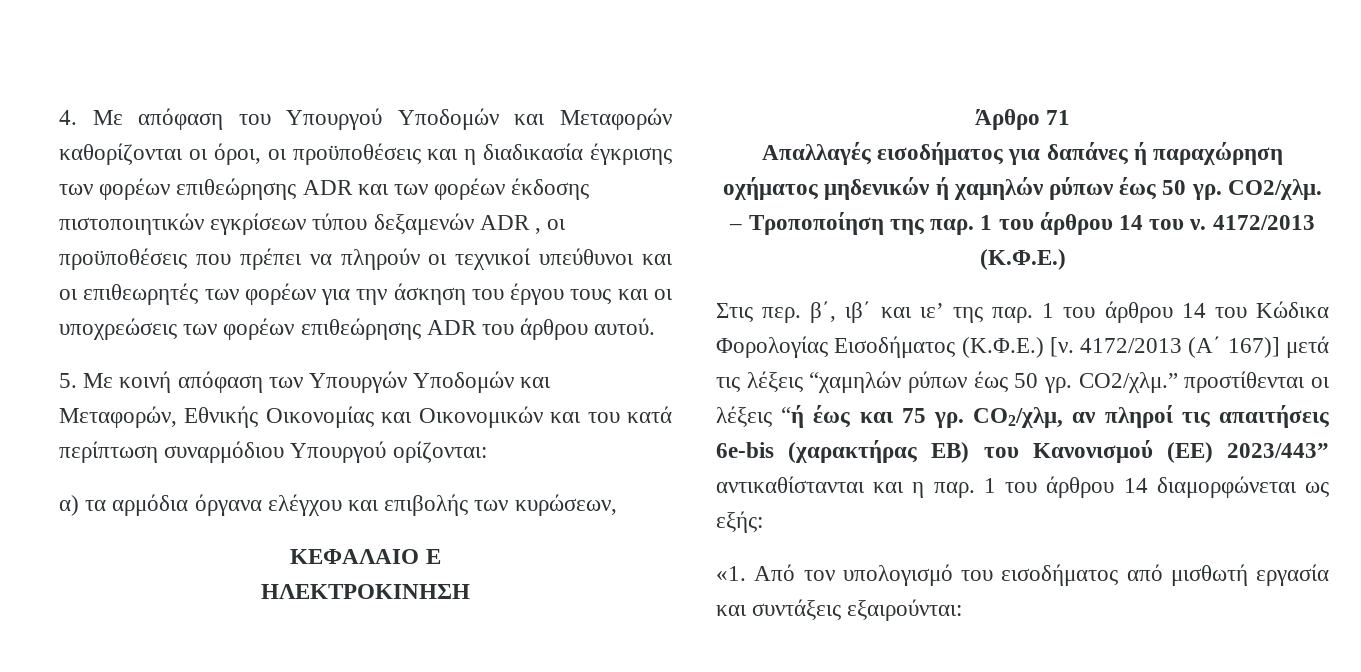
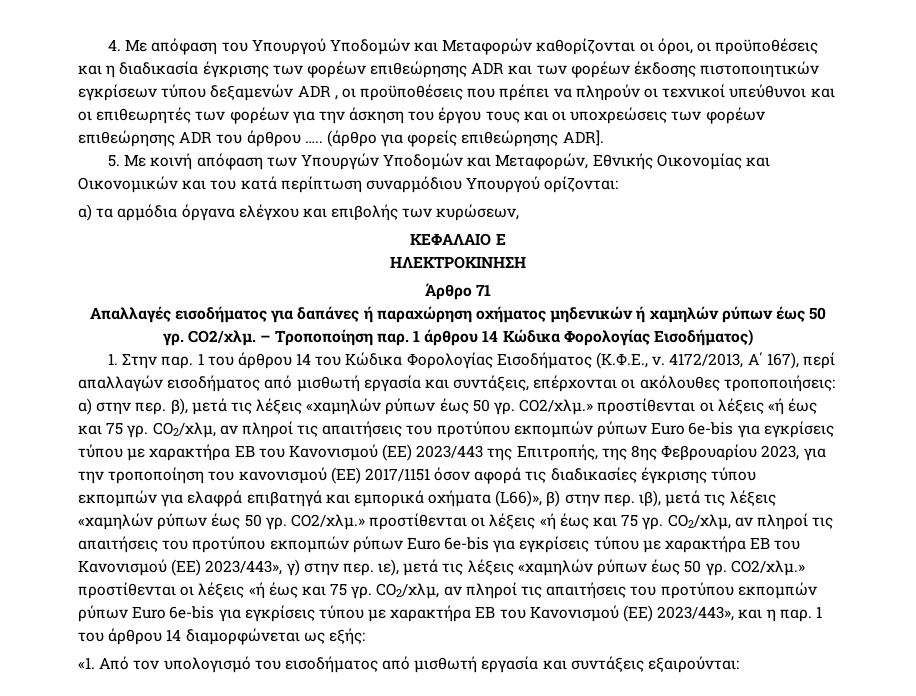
[594,318,656,335] αυτού. -> [304,130,604,147] ….. (άρθρο για φορείς επιθεώρησης ADR].
[889,212,1315,235] [979,249,1066,270] [716,301,983,323] της παρ. 1 του άρθρου 14 του ν. 4172/2013 (Κ.Φ.Ε.) // Στις περ. β΄, ιβ΄ και ιε’ της -> [376,329,753,346] [107,353,158,369] παρ. 1 άρθρου 14 Κώδικα Φορολογίας Εισοδήματος) // 1. Στην
[961,336,1329,358] [716,371,1330,393] [716,405,1329,428] [716,440,1329,463] [716,476,865,493] (Κ.Φ.Ε.) [ν. 4172/2013 (Α΄ 167)] μετά τις λέξεις “χαμηλών ρύπων έως 50 γρ. CO2/χλμ.” προστίθενται οι λέξεις “ή έως και 75 γρ. CO2/χλμ, αν πληροί τις απαιτήσεις 6e-bis (χαρακτήρας ΕΒ) του Κανονισμού (ΕΕ) 2023/443” αντικαθίστανται -> [596,352,835,369] [78,375,835,392] [78,398,818,415] [78,421,834,438] [78,444,826,461] [78,467,757,484] [78,490,776,507] [78,513,834,530] [78,536,801,553] [78,559,805,576] [78,582,817,599] [78,605,735,622] (Κ.Φ.Ε., ν. 4172/2013, Α΄ 167), περί απαλλαγών εισοδήματος από μισθωτή εργασία και συντάξεις, επέρχονται οι ακόλουθες τροποποιήσεις: α) στην περ. β), μετά τις λέξεις «χαμηλών ρύπων έως 50 γρ. CO2/χλμ.» προστίθενται οι λέξεις «ή έως και 75 γρ. CO2/χλμ, αν πληροί τις απαιτήσεις του προτύπου εκπομπών ρύπων Euro 6e-bis για εγκρίσεις τύπου με χαρακτήρα ΕΒ του Κανονισμού (ΕΕ) 2023/443 της Επιτροπής, της 8ης Φεβρουαρίου 2023, για την τροποποίηση του κανονισμού (ΕΕ) 2017/1151 όσον αφορά τις διαδικασίες έγκρισης τύπου εκπομπών για ελαφρά επιβατηγά και εμπορικά οχήματα (L66)», β) στην περ. ιβ), μετά τις λέξεις «χαμηλών ρύπων έως 50 γρ. CO2/χλμ.» προστίθενται οι λέξεις «ή έως και 75 γρ. CO2/χλμ, αν πληροί τις απαιτήσεις του προτύπου εκπομπών ρύπων Euro 6e-bis για εγκρίσεις τύπου με χαρακτήρα ΕΒ του Κανονισμού (ΕΕ) 2023/443», γ) στην περ. ιε), μετά τις λέξεις «χαμηλών ρύπων έως 50 γρ. CO2/χλμ.» προστίθενται οι λέξεις «ή έως και 75 γρ. CO2/χλμ, αν πληροί τις απαιτήσεις του προτύπου εκπομπών ρύπων Euro 6e-bis για εγκρίσεις τύπου με χαρακτήρα ΕΒ του Κανονισμού (ΕΕ) 2023/443»,

